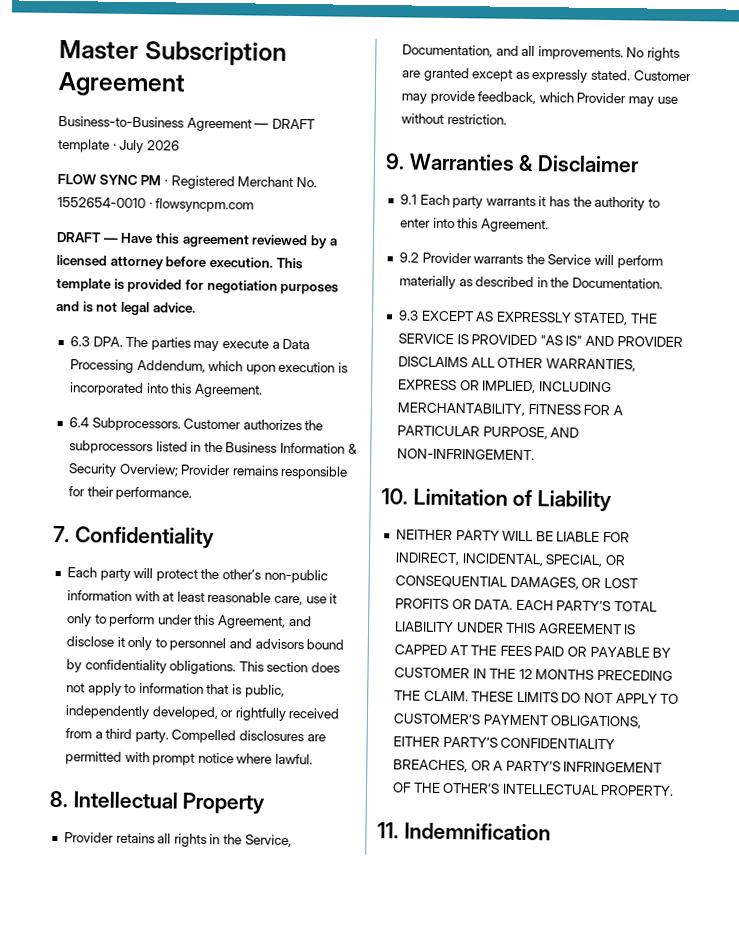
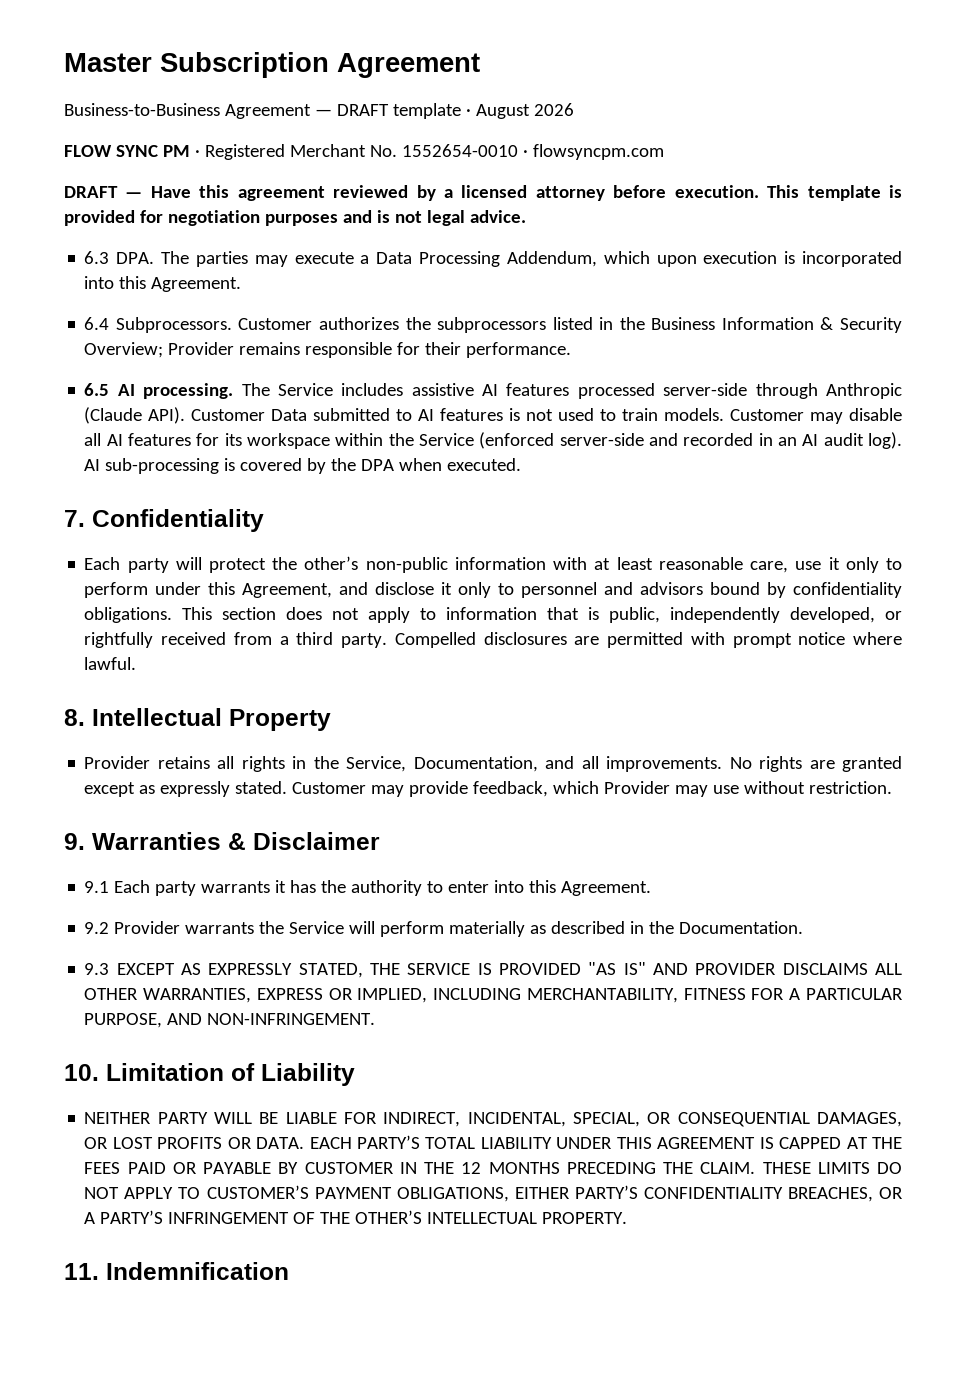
[119,139,145,154] July -> [475,104,530,119] August
(193, 493) none -> [84,383,903,399] [84,407,902,424] [84,432,903,449] [84,458,522,474] // 6.5 AI processing. The Service includes assistive AI features processed server-side through Anthropic (Claude API). Customer Data submitted to AI features is not used to train models. Customer may disable all AI features for its workspace within the Service (enforced server-side and recorded in an AI audit log). AI sub-processing is covered by the DPA when executed.

